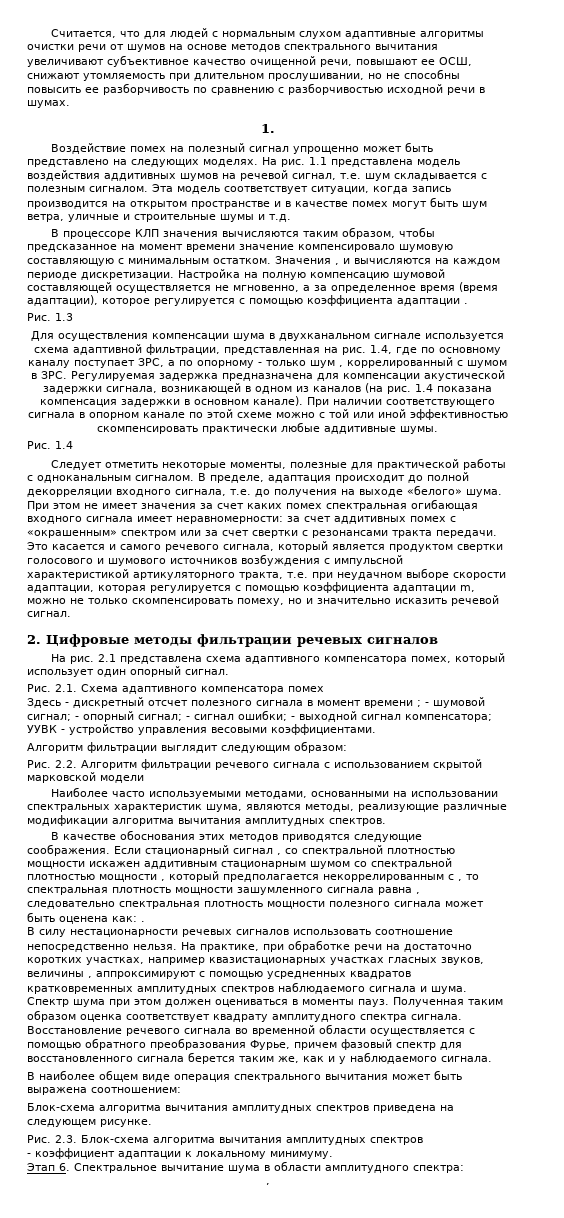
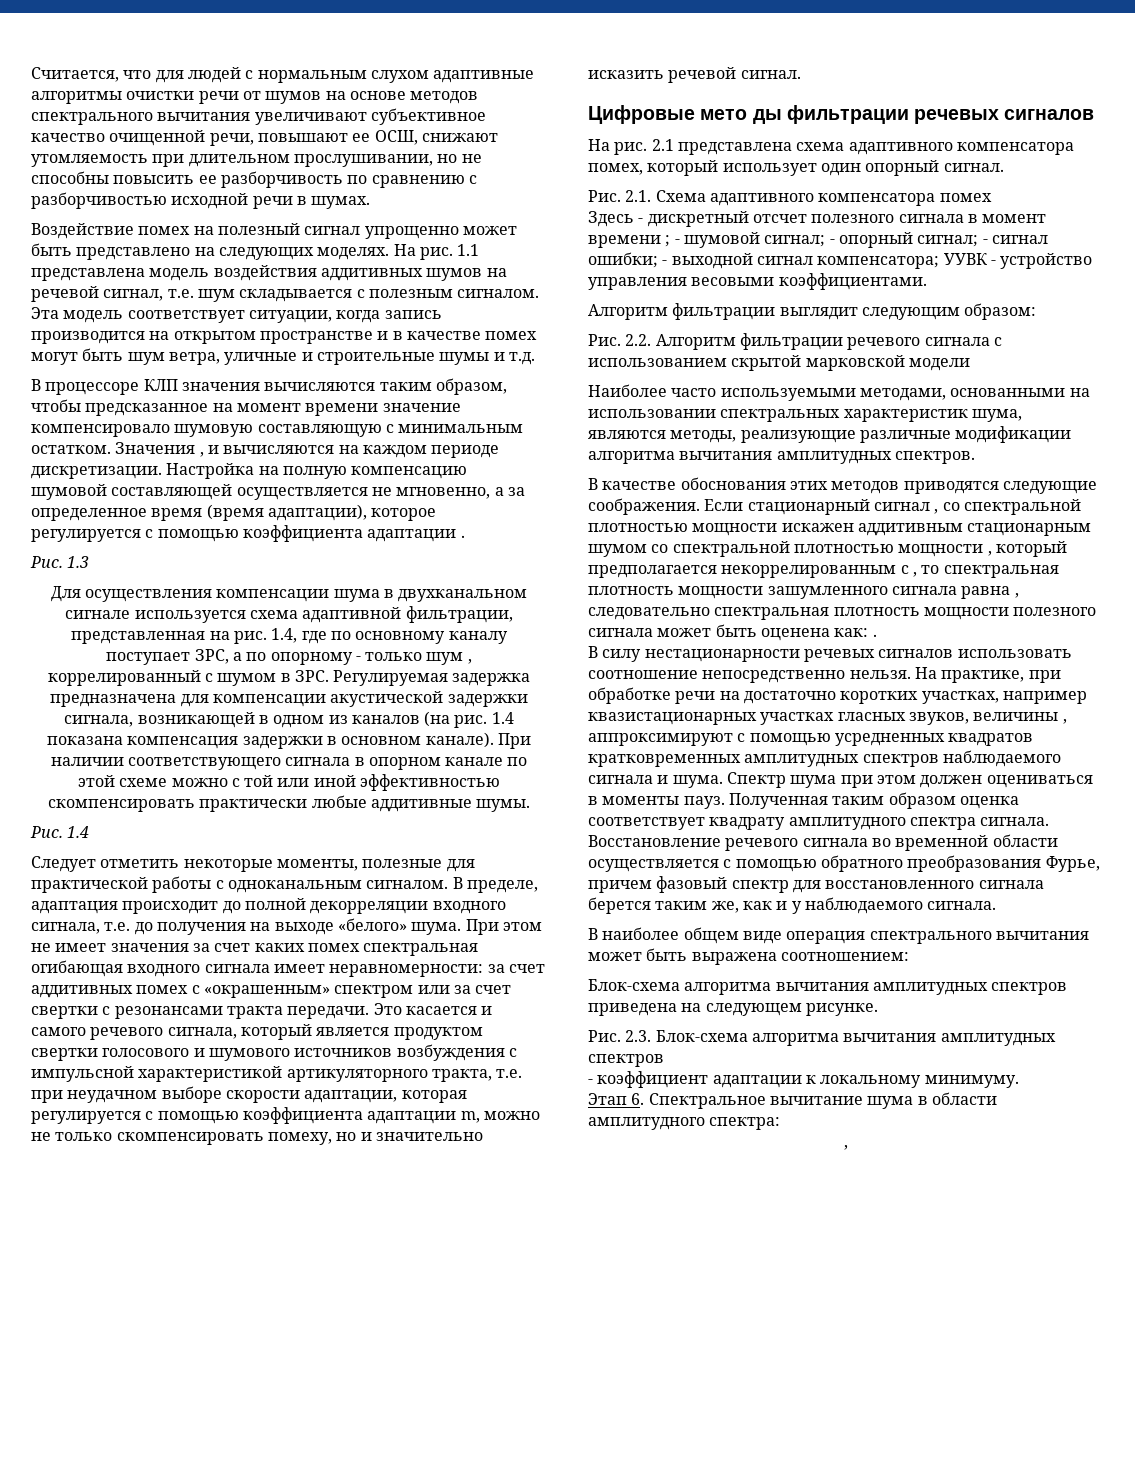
[260,124,275,133] // 1. -> (371, 202) none
[27,634,192,647] 2. Цифровые методы -> [588,105,782,124] Цифровые мето ды

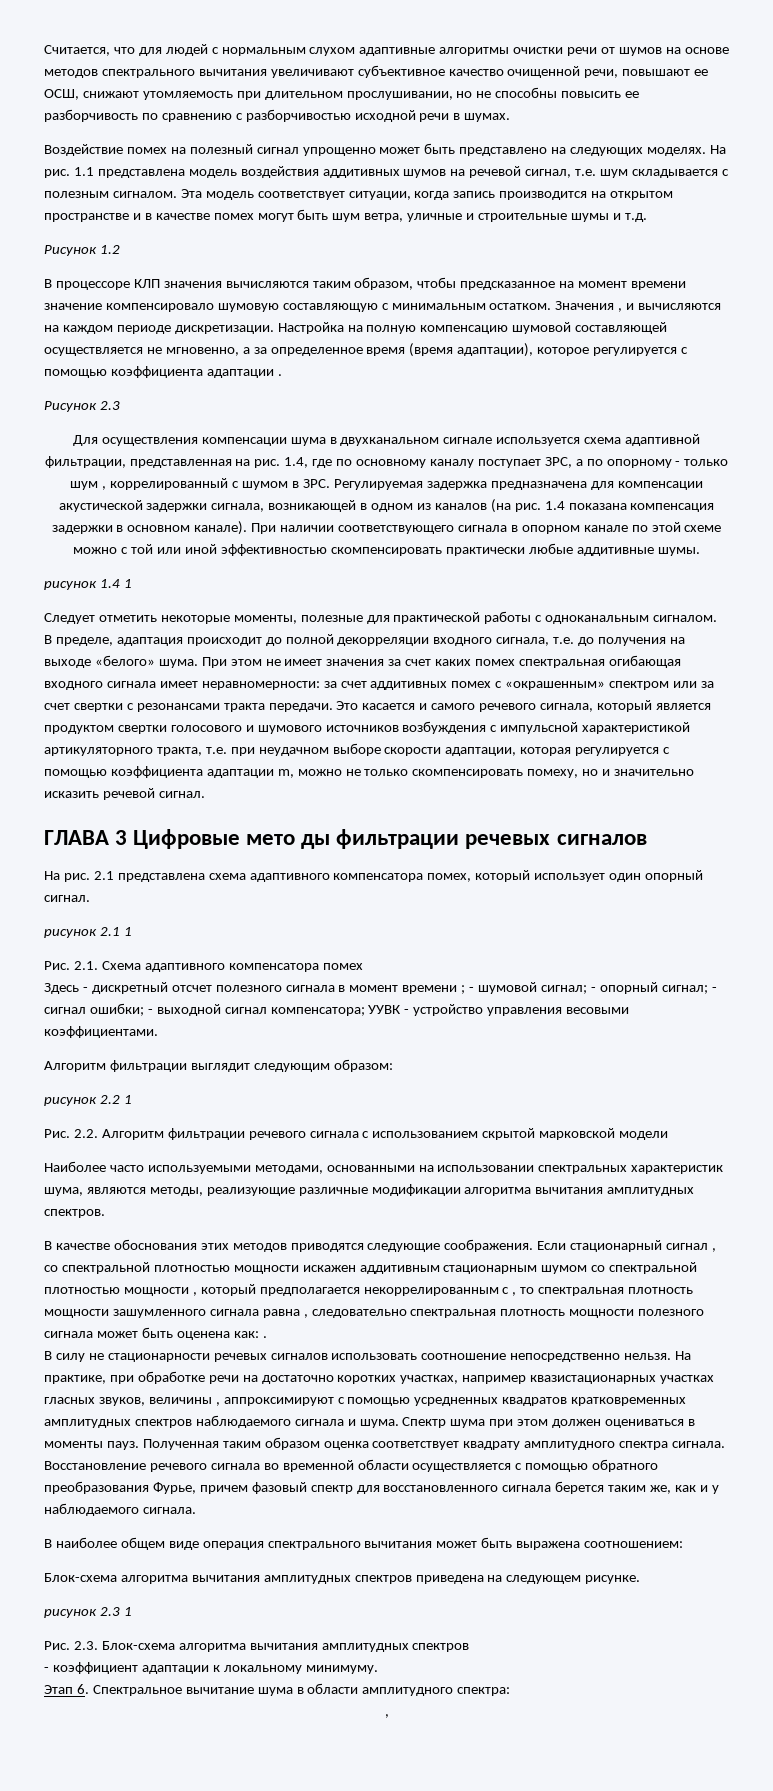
(535, 358) none -> [44,245,120,256] // Рисунок 1.2
[30,556,90,568] Рис. 1.3 -> [44,401,120,412] Рисунок 2.3
[30,826,90,838] Рис. 1.4 -> [44,579,132,590] рисунок 1.4 1
(801, 74) none -> [44,830,128,845] ГЛАВА 3
(1004, 167) none -> [44,927,132,938] // рисунок 2.1 1
(1037, 311) none -> [44,1095,132,1106] // рисунок 2.2 1
[644,649,800,662] нестационарности -> [88,1353,210,1362] не стационарности
(878, 1009) none -> [44,1607,132,1618] // рисунок 2.3 1

